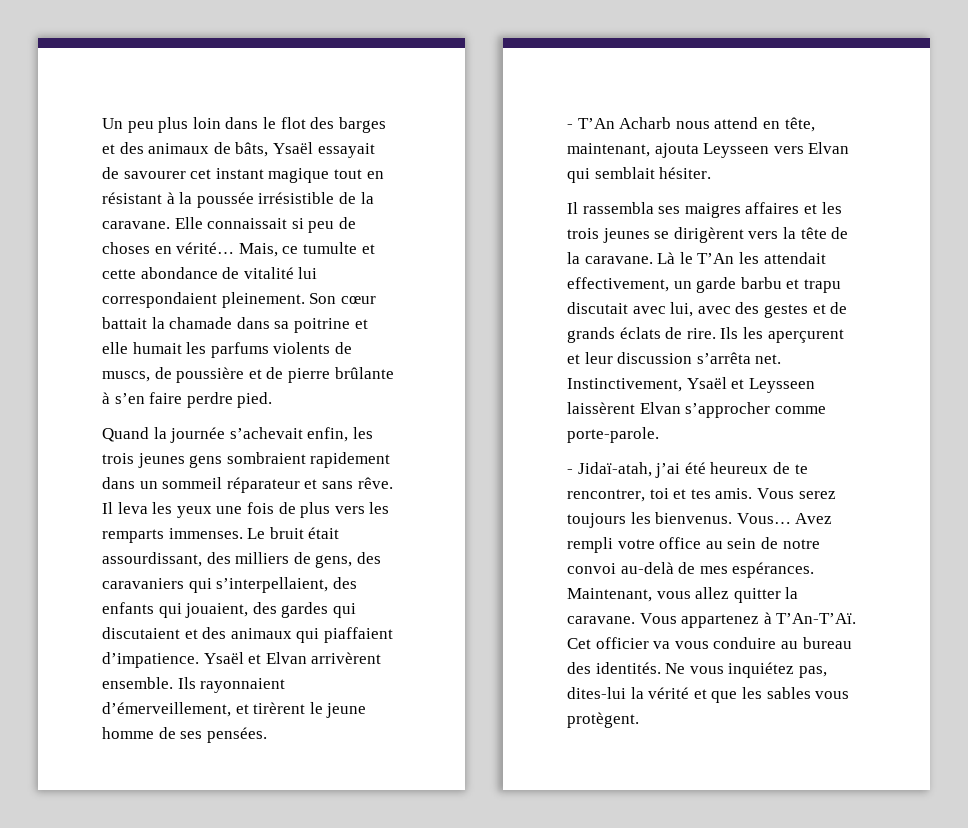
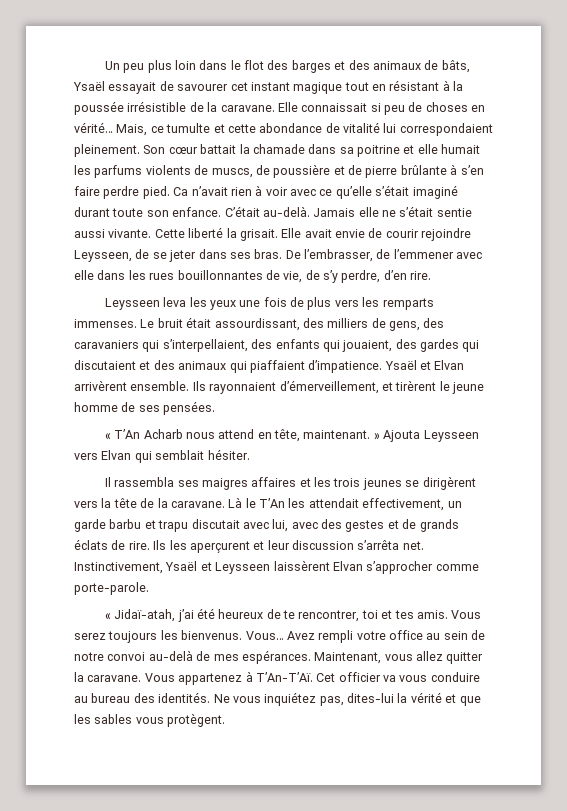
[102,427,373,443] [102,452,391,468] [102,477,393,493] [102,502,113,514] // Quand la journée s’achevait enfin, les trois jeunes gens sombraient rapidement dans un sommeil réparateur et sans rêve. Il -> [173,185,458,199] [74,206,472,217] [74,227,472,241] [74,249,483,262] [74,270,432,283] [104,298,160,310] Ca n’avait rien à voir avec ce qu’elle s’était imaginé durant toute son enfance. C’était au-delà. Jamais elle ne s’était sentie aussi vivante. Cette liberté la grisait. Elle avait envie de courir rejoindre Leysseen, de se jeter dans ses bras. De l’embrasser, de l’emmener avec elle dans les rues bouillonnantes de vie, de s’y perdre, d’en rire. // Leysseen
[567,124,573,129] - -> [104,433,111,440] «
[567,143,699,158] maintenant, ajouta -> [303,430,421,442] maintenant. » Ajouta
[567,469,573,474] - -> [104,613,111,620] «

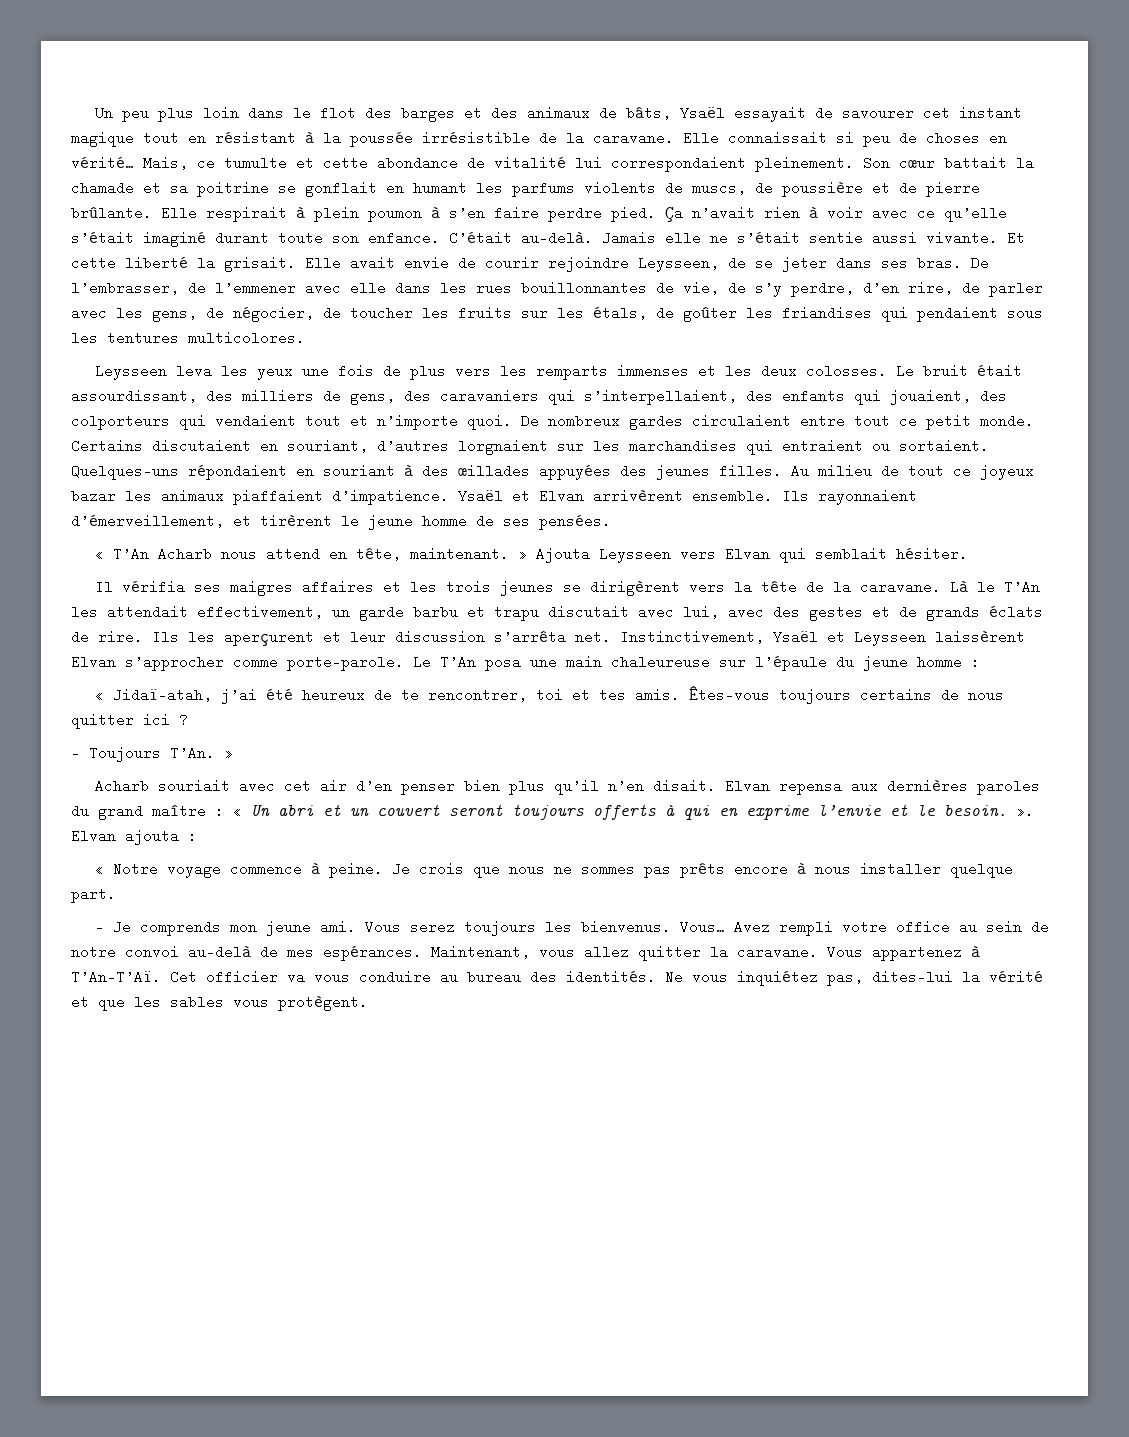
[308,144,337,154] dans -> [143,181,161,195] et
[403,144,481,154] et elle humait -> [278,181,467,197] se gonflait en humant
[400,165,447,175] brûlante -> [71,206,422,222] brûlante. Elle respirait à plein poumon
[173,187,189,196] Ca -> [665,206,683,222] Ça
[154,229,185,238] Cette -> [1007,231,1025,245] [71,256,116,270] Et cette
[410,271,432,280] rire. -> [908,281,1043,297] [71,306,1043,322] [71,331,305,345] rire, de parler avec les gens, de négocier, de toucher les fruits sur les étals, de goûter les friandises qui pendaient sous les tentures multicolores.
[74,319,137,328] immenses. -> [616,364,887,378] immenses et les deux colosses.
[420,339,480,352] [74,360,247,373] gardes qui discutaient et des animaux qui -> [71,414,1034,430] [71,439,989,455] [71,464,1034,480] [71,489,224,503] colporteurs qui vendaient tout et n’importe quoi. De nombreux gardes circulaient entre tout ce petit monde. Certains discutaient en souriant, d’autres lorgnaient sur les marchandises qui entraient ou sortaient. Quelques-uns répondaient en souriant à des œillades appuyées des jeunes filles. Au milieu de tout ce joyeux bazar les animaux
[114,477,175,487] rassembla -> [121,580,185,594] vérifia
(149, 588) none -> [413,655,980,671] Le T’An posa une main chaleureuse sur l’épaule du jeune homme :
(448, 614) none -> [688,685,1004,704] [71,713,188,729] [71,746,233,762] [94,779,1040,795] [71,804,1034,820] [71,829,197,845] [94,862,1013,878] [71,887,116,903] [94,920,356,936] Êtes-vous toujours certains de nous quitter ici ? // - Toujours T’An. » // Acharb souriait avec cet air d’en penser bien plus qu’il n’en disait. Elvan repensa aux dernières paroles du grand maître : « Un abri et un couvert seront toujours offerts à qui en exprime l’envie et le besoin. ». Elvan ajouta : // « Notre voyage commence à peine. Je crois que nous ne sommes pas prêts encore à nous installer quelque part. // - Je comprends mon jeune ami.

